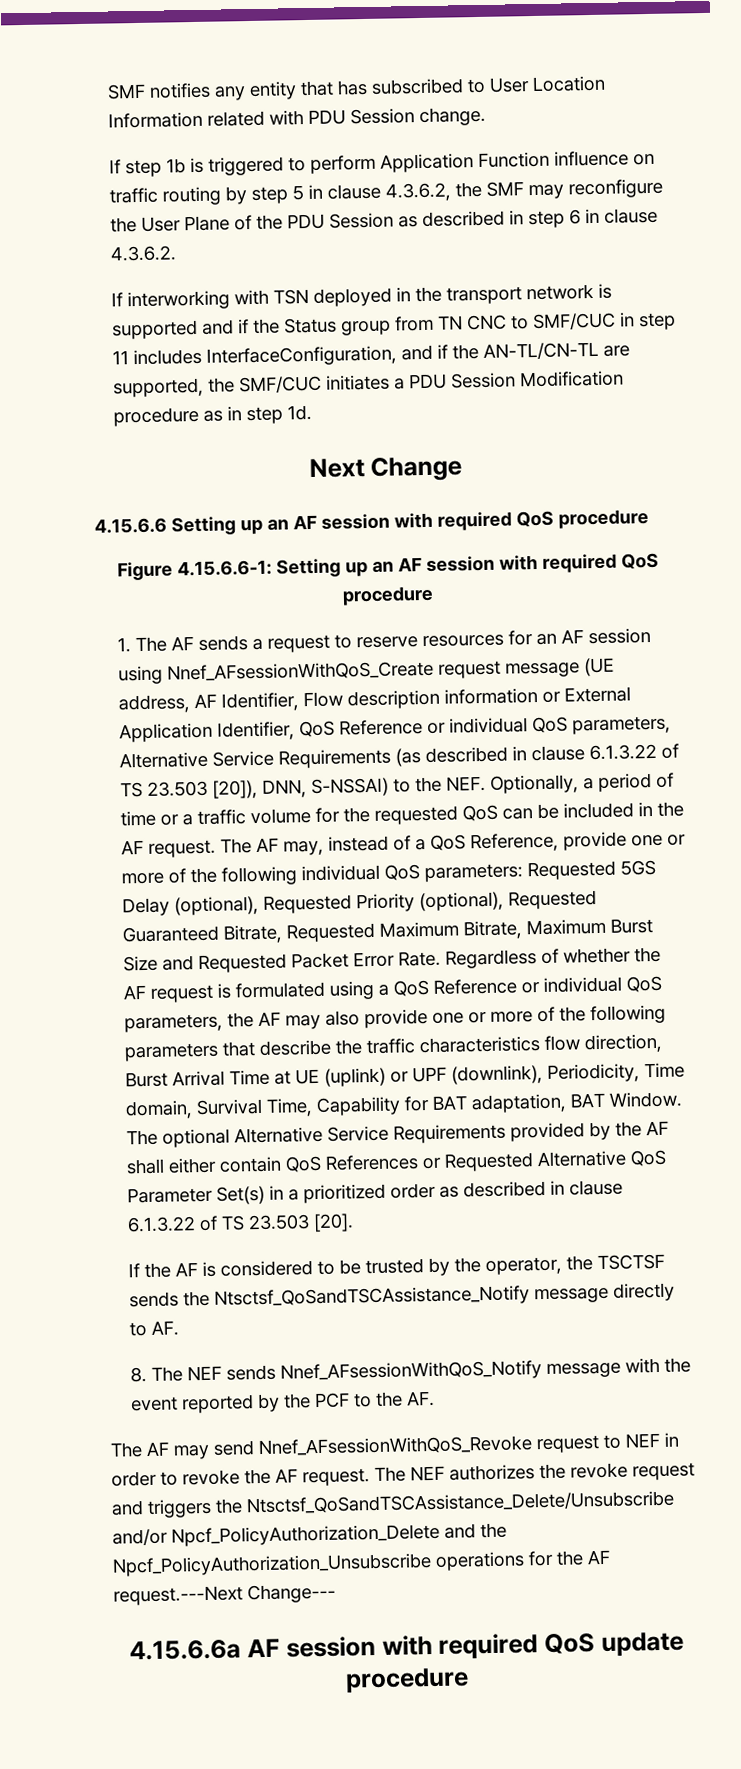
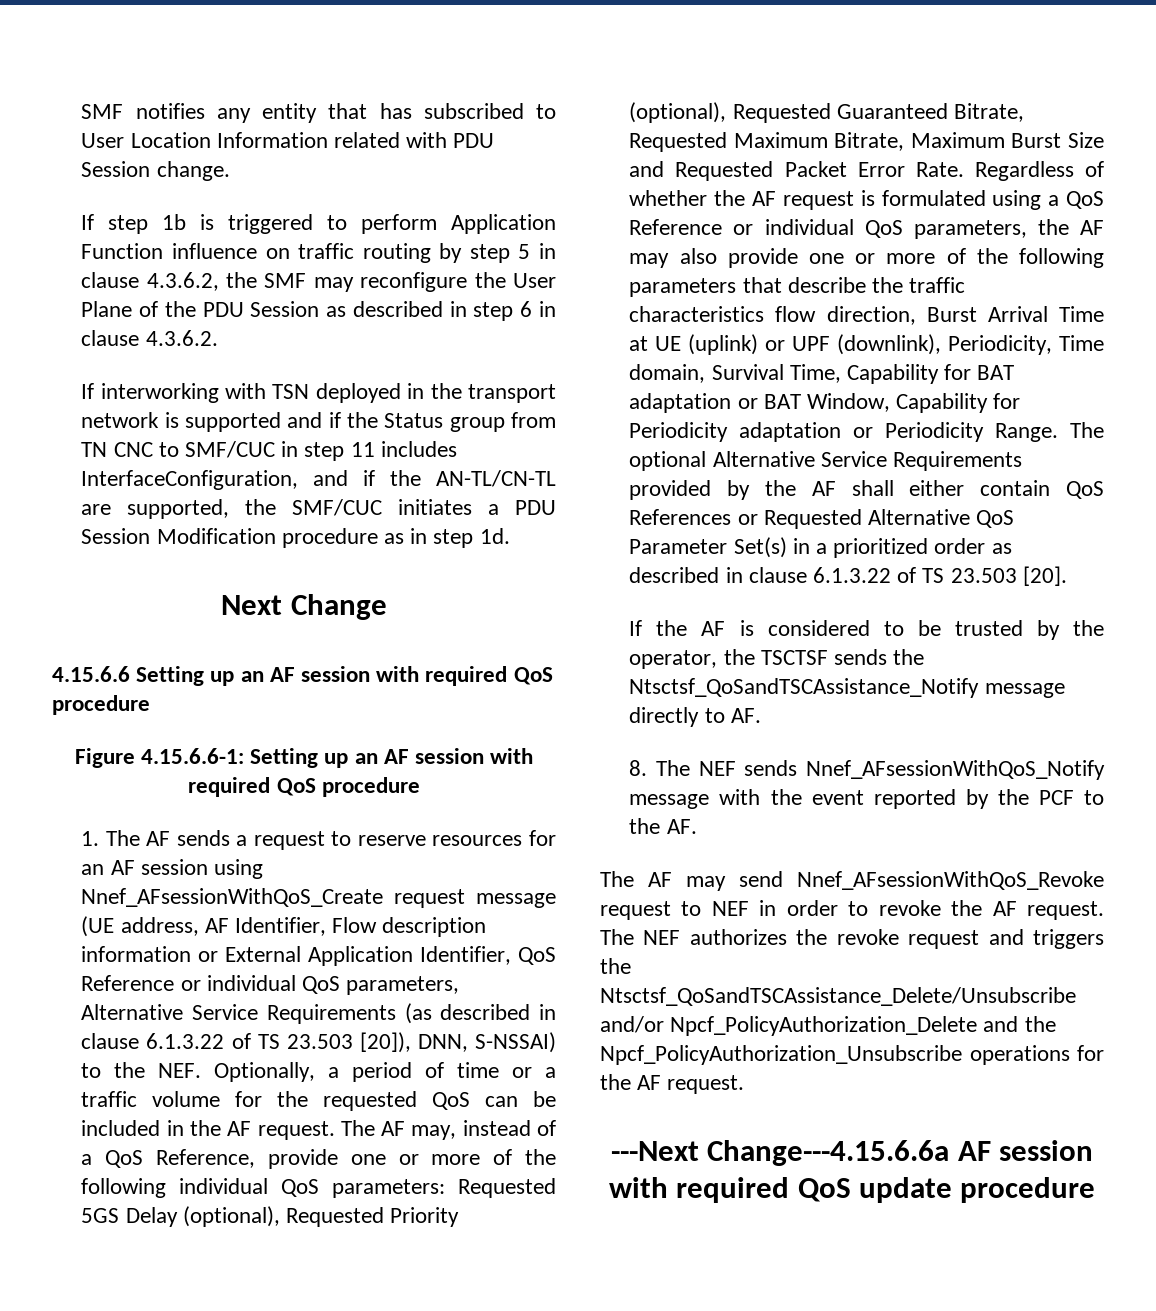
[470,1091,682,1114] adaptation, BAT Window. -> [629,393,1021,413] [629,422,1059,442] adaptation or BAT Window, Capability for Periodicity adaptation or Periodicity Range.
[113,1583,336,1606] [129,1639,242,1661] request.---Next Change--- // 4.15.6.6a -> [667,1075,745,1094] [610,1140,950,1166] request. // ---Next Change---4.15.6.6a

